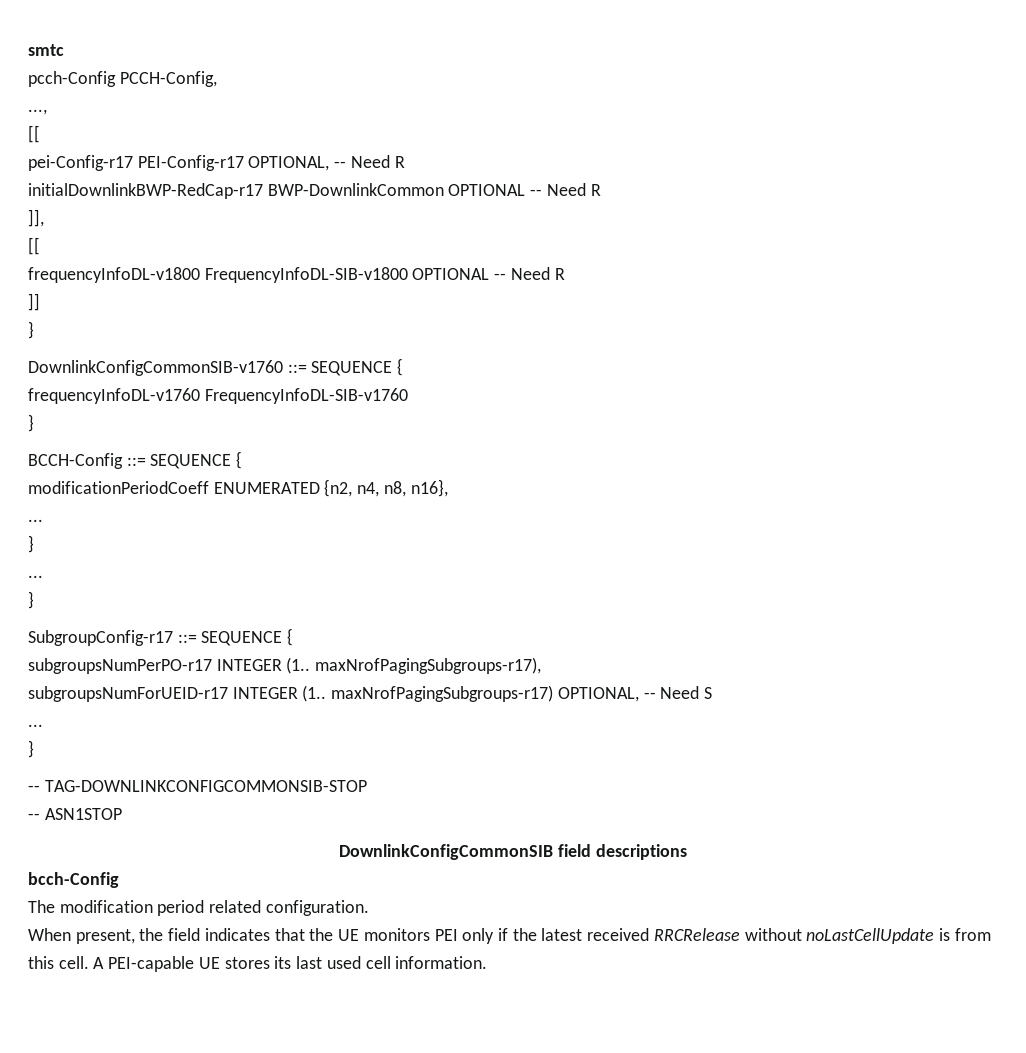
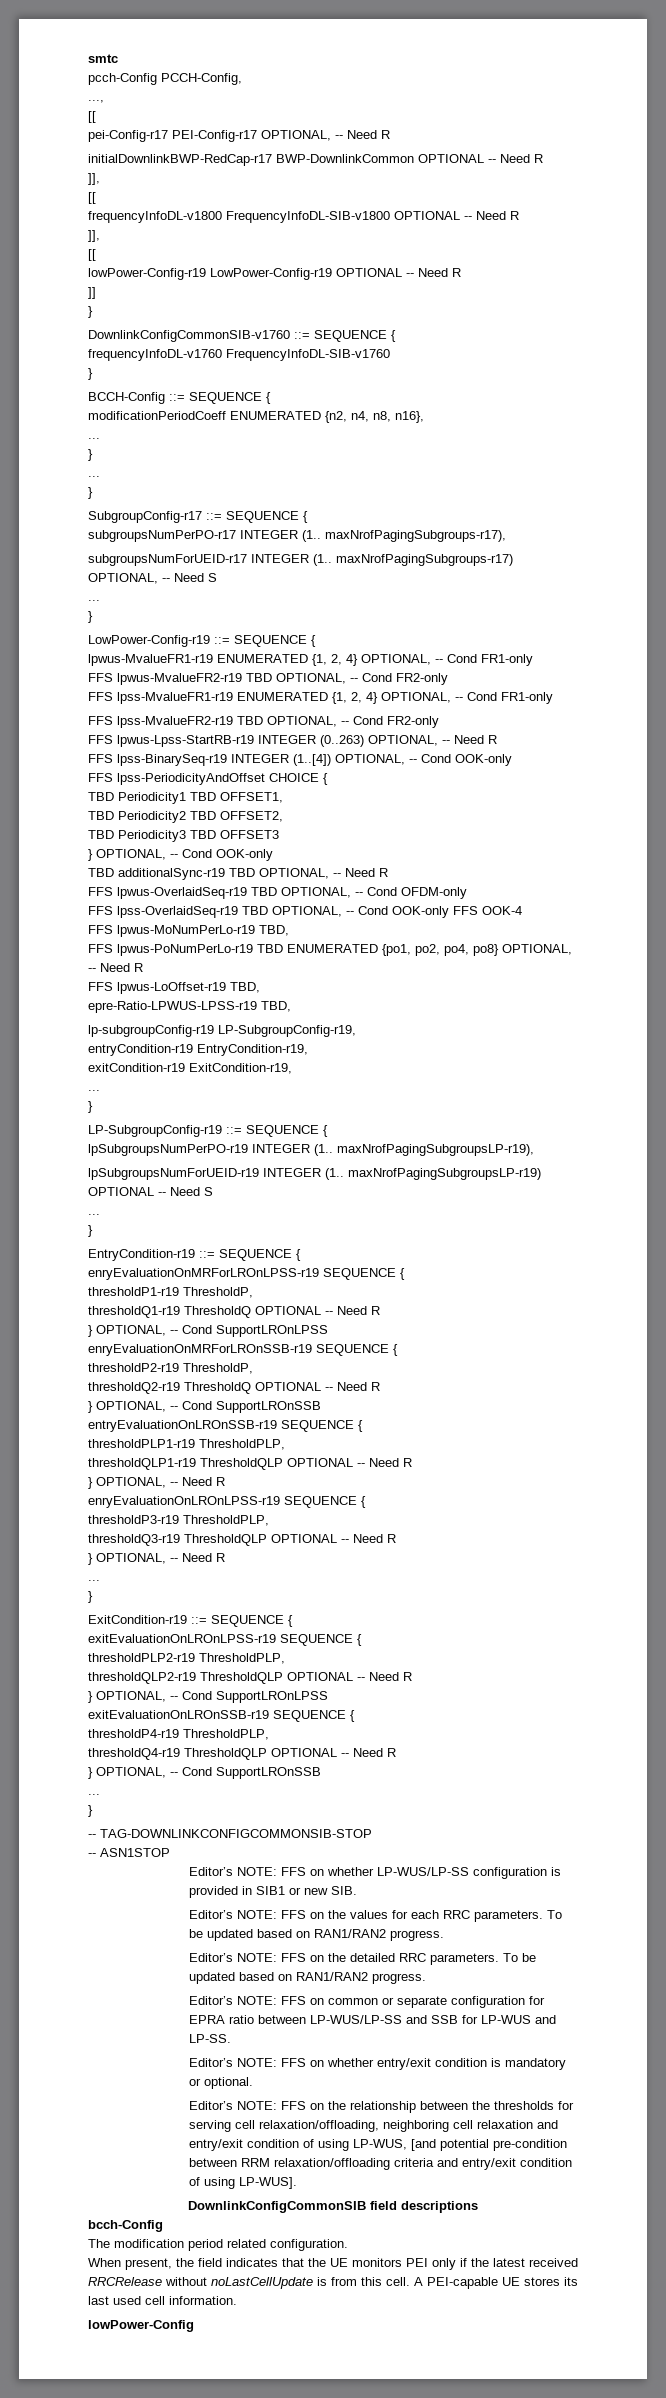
(565, 274) none -> [88,230,100,242] [88,249,96,261] [88,268,461,280] // ]], // [[ // lowPower-Config-r19 LowPower-Config-r19 OPTIONAL -- Need R
[28,780,367,792] [28,808,122,820] -- TAG-DOWNLINKCONFIGCOMMONSIB-STOP // -- ASN1STOP -> [88,635,316,647] [88,654,533,666] [88,673,448,685] [88,692,553,704] [88,716,439,728] [88,735,497,747] [88,754,512,766] [88,773,328,785] [88,792,283,804] [88,811,283,823] [88,830,279,842] [88,849,273,861] [88,868,388,880] [88,887,467,899] [88,906,522,918] [88,925,289,937] [88,944,572,956] [88,963,143,972] [88,982,260,994] [88,1001,291,1013] [88,1025,356,1037] [88,1044,308,1056] [88,1063,292,1074] [88,1090,100,1091] [88,1101,93,1113] [88,1125,328,1137] [88,1144,534,1156] [88,1168,541,1180] [88,1187,213,1196] [88,1214,100,1215] [88,1225,93,1237] [88,1249,301,1261] [88,1268,405,1280] [88,1287,253,1298] [88,1306,380,1318] [88,1325,328,1337] [88,1344,398,1356] [88,1363,253,1374] [88,1382,380,1394] [88,1401,321,1413] [88,1420,363,1432] [88,1439,285,1450] [88,1458,412,1470] [88,1477,225,1489] [88,1496,366,1508] [88,1515,269,1526] [88,1534,396,1546] [88,1553,225,1565] [88,1580,100,1581] [88,1591,93,1603] [88,1615,293,1627] [88,1634,362,1646] [88,1653,285,1664] [88,1672,412,1684] [88,1691,328,1703] [88,1710,355,1722] [88,1729,269,1740] [88,1748,396,1760] [88,1767,321,1779] [88,1794,100,1795] [88,1805,93,1817] [88,1829,372,1838] [88,1848,170,1857] [189,1867,562,1879] [189,1886,358,1898] [189,1910,563,1922] [189,1929,445,1941] [189,1953,537,1965] [189,1972,427,1984] [189,1996,546,2008] [189,2015,557,2024] [189,2034,232,2043] [189,2058,567,2070] [189,2077,254,2089] [189,2101,575,2113] [189,2120,559,2132] [189,2139,568,2151] [189,2158,573,2170] [189,2177,298,2189] LowPower-Config-r19 ::= SEQUENCE { // lpwus-MvalueFR1-r19 ENUMERATED {1, 2, 4} OPTIONAL, -- Cond FR1-only // FFS lpwus-MvalueFR2-r19 TBD OPTIONAL, -- Cond FR2-only // FFS lpss-MvalueFR1-r19 ENUMERATED {1, 2, 4} OPTIONAL, -- Cond FR1-only // FFS lpss-MvalueFR2-r19 TBD OPTIONAL, -- Cond FR2-only // FFS lpwus-Lpss-StartRB-r19 INTEGER (0..263) OPTIONAL, -- Need R // FFS lpss-BinarySeq-r19 INTEGER (1..[4]) OPTIONAL, -- Cond OOK-only // FFS lpss-PeriodicityAndOffset CHOICE { // TBD Periodicity1 TBD OFFSET1, // TBD Periodicity2 TBD OFFSET2, // TBD Periodicity3 TBD OFFSET3 // } OPTIONAL, -- Cond OOK-only // TBD additionalSync-r19 TBD OPTIONAL, -- Need R // FFS lpwus-OverlaidSeq-r19 TBD OPTIONAL, -- Cond OFDM-only // FFS lpss-OverlaidSeq-r19 TBD OPTIONAL, -- Cond OOK-only FFS OOK-4 // FFS lpwus-MoNumPerLo-r19 TBD, // FFS lpwus-PoNumPerLo-r19 TBD ENUMERATED {po1, po2, po4, po8} OPTIONAL, -- Need R // FFS lpwus-LoOffset-r19 TBD, // epre-Ratio-LPWUS-LPSS-r19 TBD, // lp-subgroupConfig-r19 LP-SubgroupConfig-r19, // entryCondition-r19 EntryCondition-r19, // exitCondition-r19 ExitCondition-r19, // ... // } // LP-SubgroupConfig-r19 ::= SEQUENCE { // lpSubgroupsNumPerPO-r19 INTEGER (1.. maxNrofPagingSubgroupsLP-r19), // lpSubgroupsNumForUEID-r19 INTEGER (1.. maxNrofPagingSubgroupsLP-r19) OPTIONAL -- Need S // ... // } // EntryCondition-r19 ::= SEQUENCE { // enryEvaluationOnMRForLROnLPSS-r19 SEQUENCE { // thresholdP1-r19 ThresholdP, // thresholdQ1-r19 ThresholdQ OPTIONAL -- Need R // } OPTIONAL, -- Cond SupportLROnLPSS // enryEvaluationOnMRForLROnSSB-r19 SEQUENCE { // thresholdP2-r19 ThresholdP, // thresholdQ2-r19 ThresholdQ OPTIONAL -- Need R // } OPTIONAL, -- Cond SupportLROnSSB // entryEvaluationOnLROnSSB-r19 SEQUENCE { // thresholdPLP1-r19 ThresholdPLP, // thresholdQLP1-r19 ThresholdQLP OPTIONAL -- Need R // } OPTIONAL, -- Need R // enryEvaluationOnLROnLPSS-r19 SEQUENCE { // thresholdP3-r19 ThresholdPLP, // thresholdQ3-r19 ThresholdQLP OPTIONAL -- Need R // } OPTIONAL, -- Need R // ... // } // ExitCondition-r19 ::= SEQUENCE { // exitEvaluationOnLROnLPSS-r19 SEQUENCE { // thresholdPLP2-r19 ThresholdPLP, // thresholdQLP2-r19 ThresholdQLP OPTIONAL -- Need R // } OPTIONAL, -- Cond SupportLROnLPSS // exitEvaluationOnLROnSSB-r19 SEQUENCE { // thresholdP4-r19 ThresholdPLP, // thresholdQ4-r19 ThresholdQLP OPTIONAL -- Need R // } OPTIONAL, -- Cond SupportLROnSSB // ... // } // -- TAG-DOWNLINKCONFIGCOMMONSIB-STOP // -- ASN1STOP // Editor’s NOTE: FFS on whether LP-WUS/LP-SS configuration is provided in SIB1 or new SIB. // Editor’s NOTE: FFS on the values for each RRC parameters. To be updated based on RAN1/RAN2 progress. // Editor’s NOTE: FFS on the detailed RRC parameters. To be updated based on RAN1/RAN2 progress. // Editor’s NOTE: FFS on common or separate configuration for EPRA ratio between LP-WUS/LP-SS and SSB for LP-WUS and LP-SS. // Editor’s NOTE: FFS on whether entry/exit condition is mandatory or optional. // Editor’s NOTE: FFS on the relationship between the thresholds for serving cell relaxation/offloading, neighboring cell relaxation and entry/exit condition of using LP-WUS, [and potential pre-condition between RRM relaxation/offloading criteria and entry/exit condition of using LP-WUS].
(488, 962) none -> [88,2320,194,2332] // lowPower-Config

